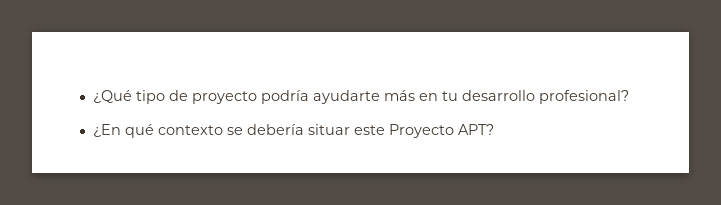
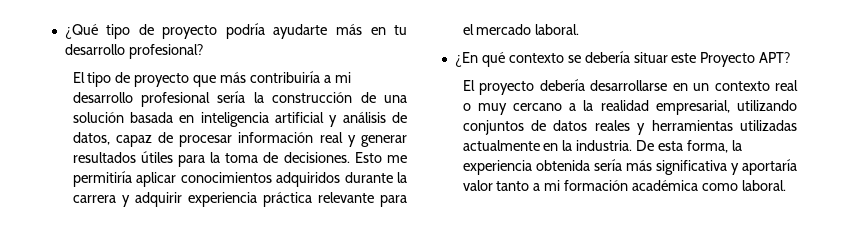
(629, 97) none -> [72,71,351,87] [72,91,407,107] [72,112,408,127] [72,132,407,147] [72,151,408,167] [72,171,407,187] [72,192,407,207] [462,24,580,35] // El tipo de proyecto que más contribuiría a mi desarrollo profesional sería la construcción de una solución basada en inteligencia artificial y análisis de datos, capaz de procesar información real y generar resultados útiles para la toma de decisiones. Esto me permitiría aplicar conocimientos adquiridos durante la carrera y adquirir experiencia práctica relevante para el mercado laboral.
(494, 129) none -> [462,79,798,95] [462,100,797,115] [462,120,797,135] [462,140,742,153] [462,159,797,175] [462,180,786,191] // El proyecto debería desarrollarse en un contexto real o muy cercano a la realidad empresarial, utilizando conjuntos de datos reales y herramientas utilizadas actualmente en la industria. De esta forma, la experiencia obtenida sería más significativa y aportaría valor tanto a mi formación académica como laboral.

